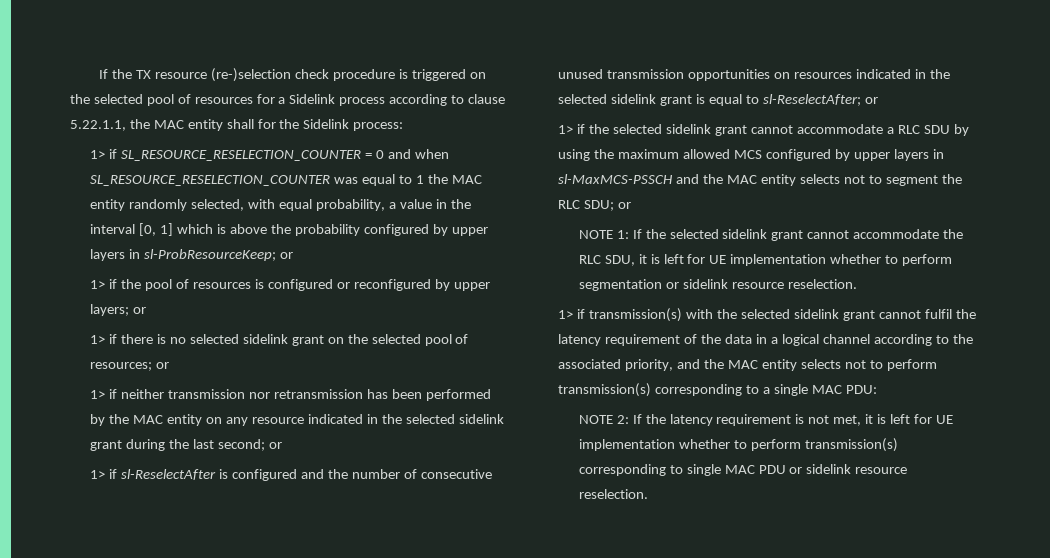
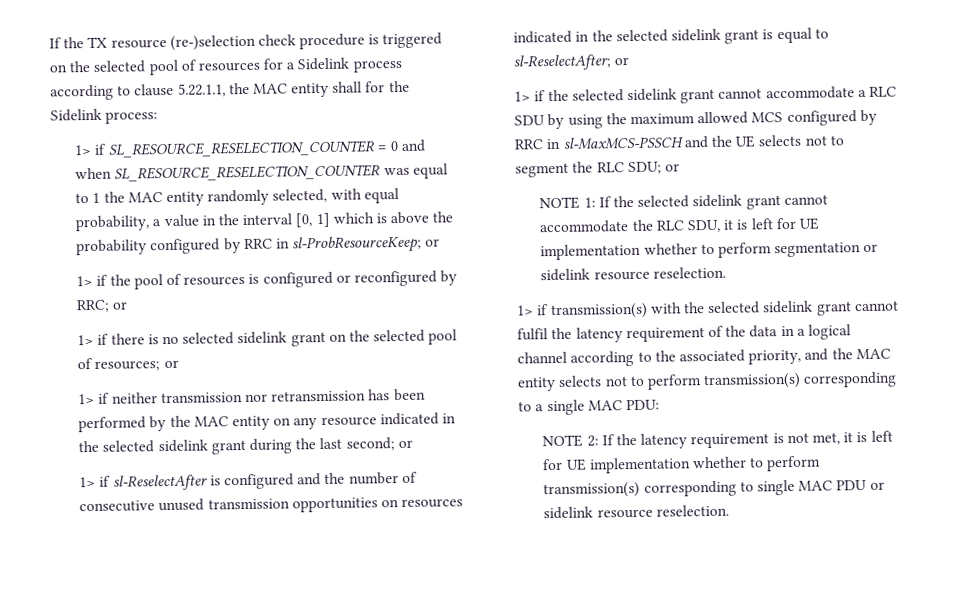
[451,227,488,236] [90,249,126,261] upper layers -> [243,238,273,250] RRC
[453,282,490,291] [90,304,130,316] upper layers; -> [76,299,111,313] RRC;
[853,149,929,161] upper layers -> [514,139,544,150] RRC
[727,174,797,186] MAC entity -> [735,135,756,148] UE

